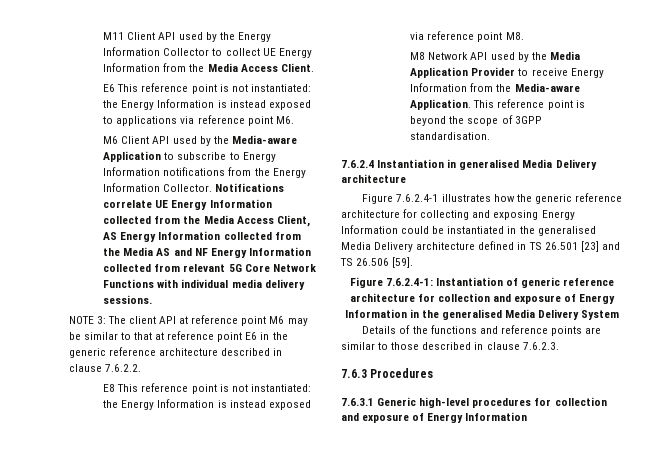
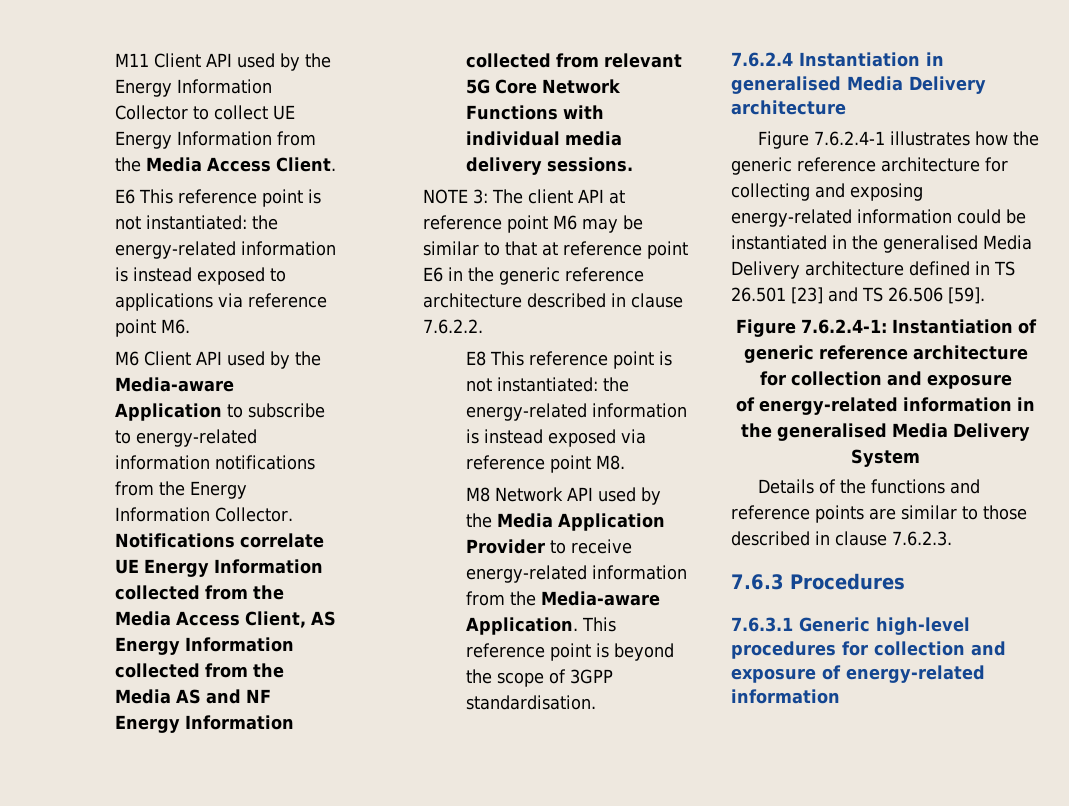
[121,99,215,110] Energy Information -> [115,241,337,259] energy-related information
[242,152,276,162] [103,167,161,176] Energy Information -> [136,429,258,447] [115,455,211,470] energy-related information
[121,399,215,410] Energy Information -> [466,403,688,421] energy-related information
[570,68,604,78] [410,83,468,92] Energy Information -> [466,565,688,583] energy-related information
[541,210,575,220] [341,225,398,234] Energy Information -> [731,209,952,227] energy-related information
[564,294,616,304] [344,309,407,318] of Energy Information -> [736,397,1012,415] // of energy-related information
[427,412,528,423] Energy Information -> [846,665,985,683] [731,689,840,704] energy-related information

